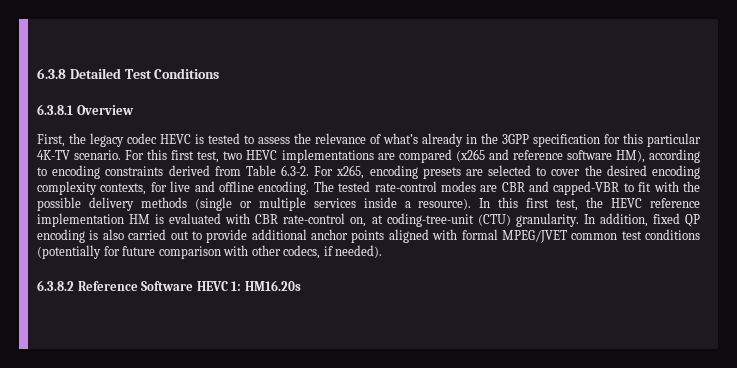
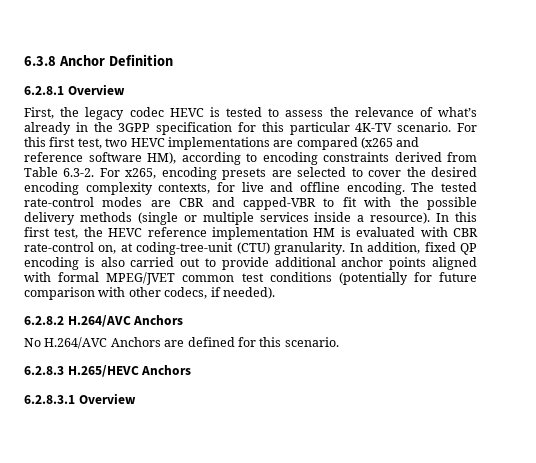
[69,68,220,79] [37,104,73,115] Detailed Test Conditions // 6.3.8.1 -> [58,54,173,66] [24,86,64,95] Anchor Definition // 6.2.8.1
[37,280,301,291] 6.3.8.2 Reference Software HEVC 1: HM16.20s -> [24,315,184,327] [24,337,339,349] [24,365,192,377] [24,393,136,404] 6.2.8.2 H.264/AVC Anchors // No H.264/AVC Anchors are defined for this scenario. // 6.2.8.3 H.265/HEVC Anchors // 6.2.8.3.1 Overview

